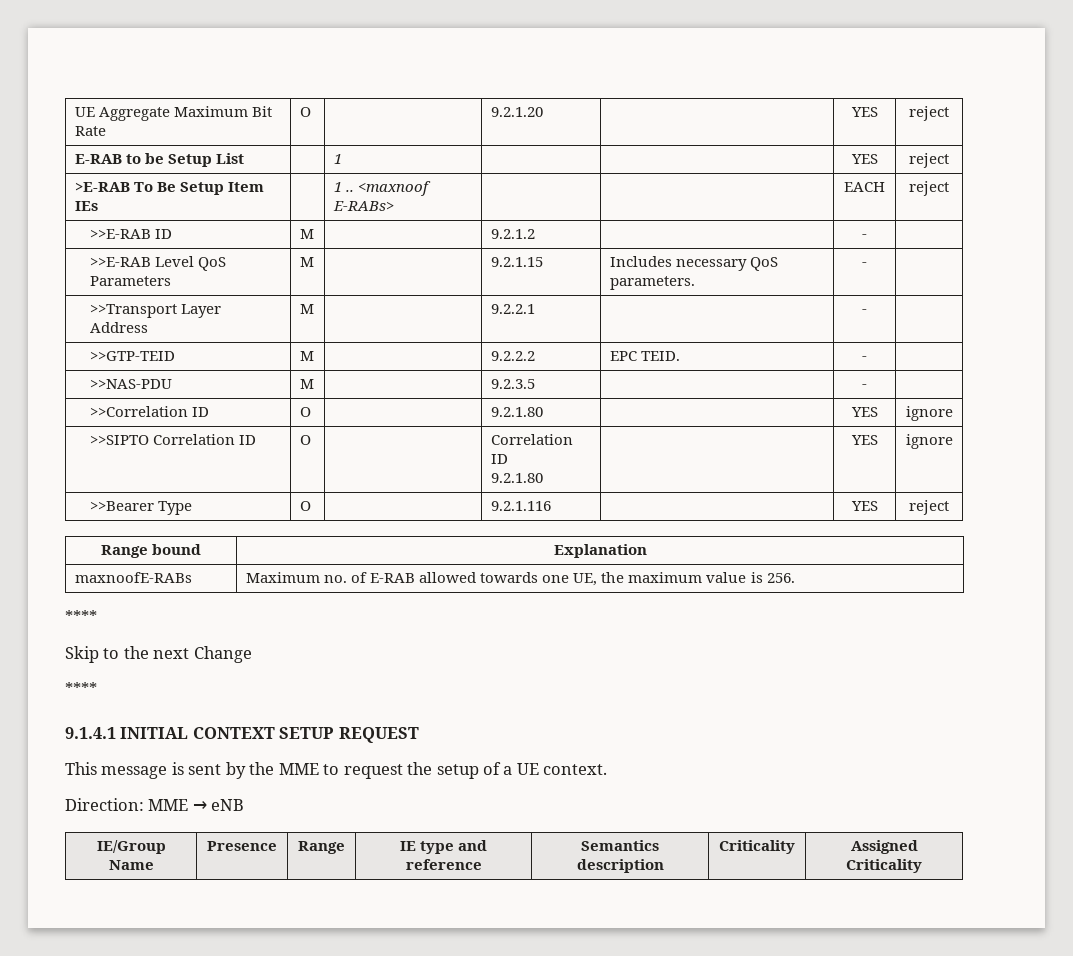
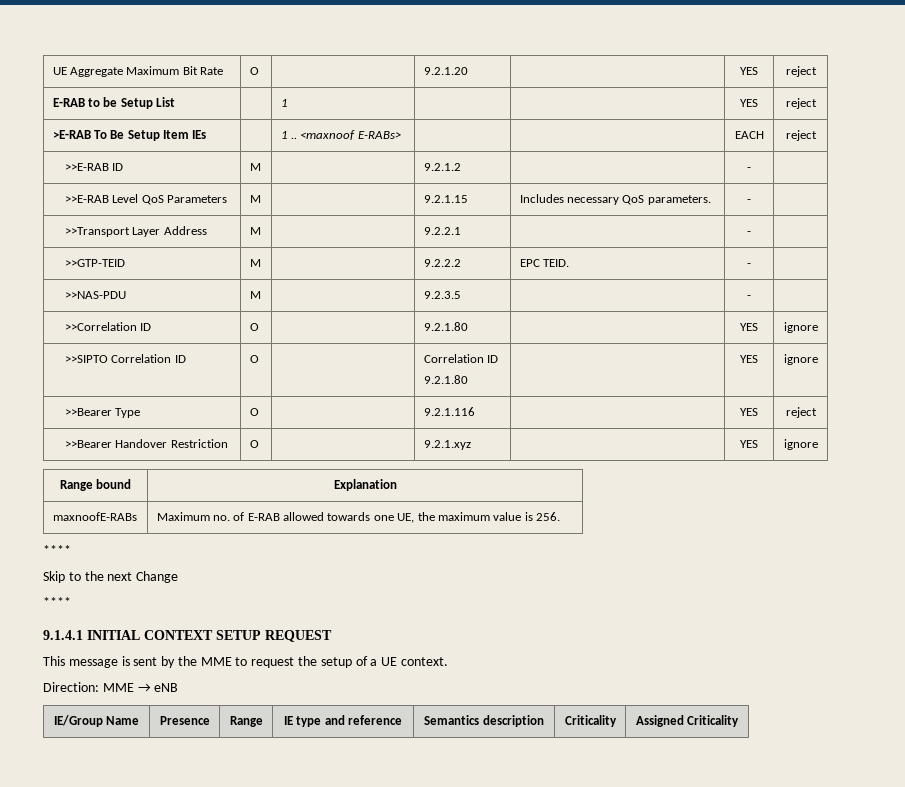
(949, 507) none -> [64,439,228,448] [249,440,259,448] [423,440,471,450] [740,440,758,448] [783,439,818,450] // >>Bearer Handover Restriction | O | | 9.2.1.xyz | | YES | ignore

